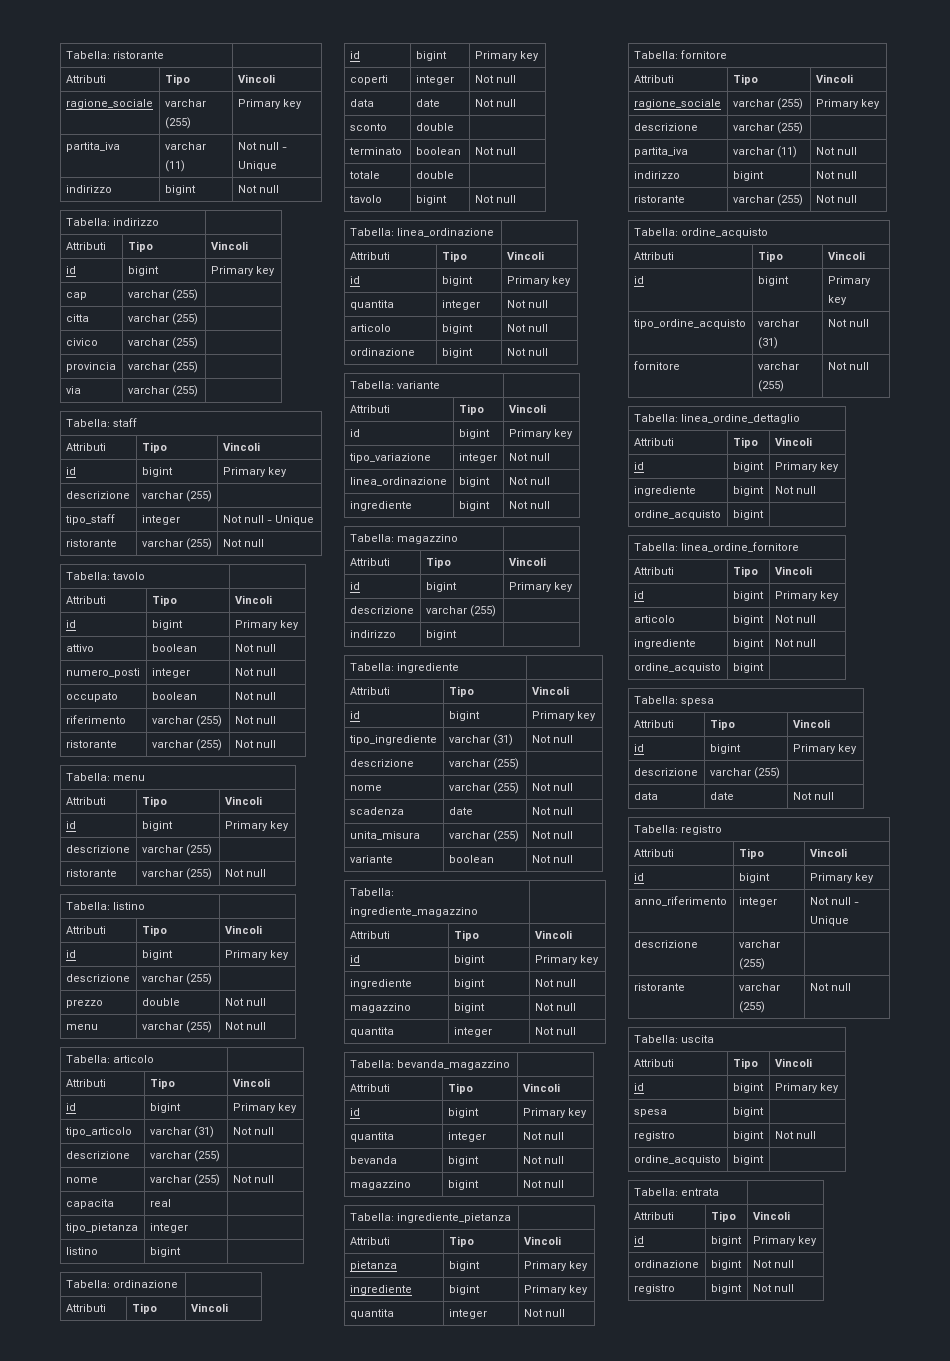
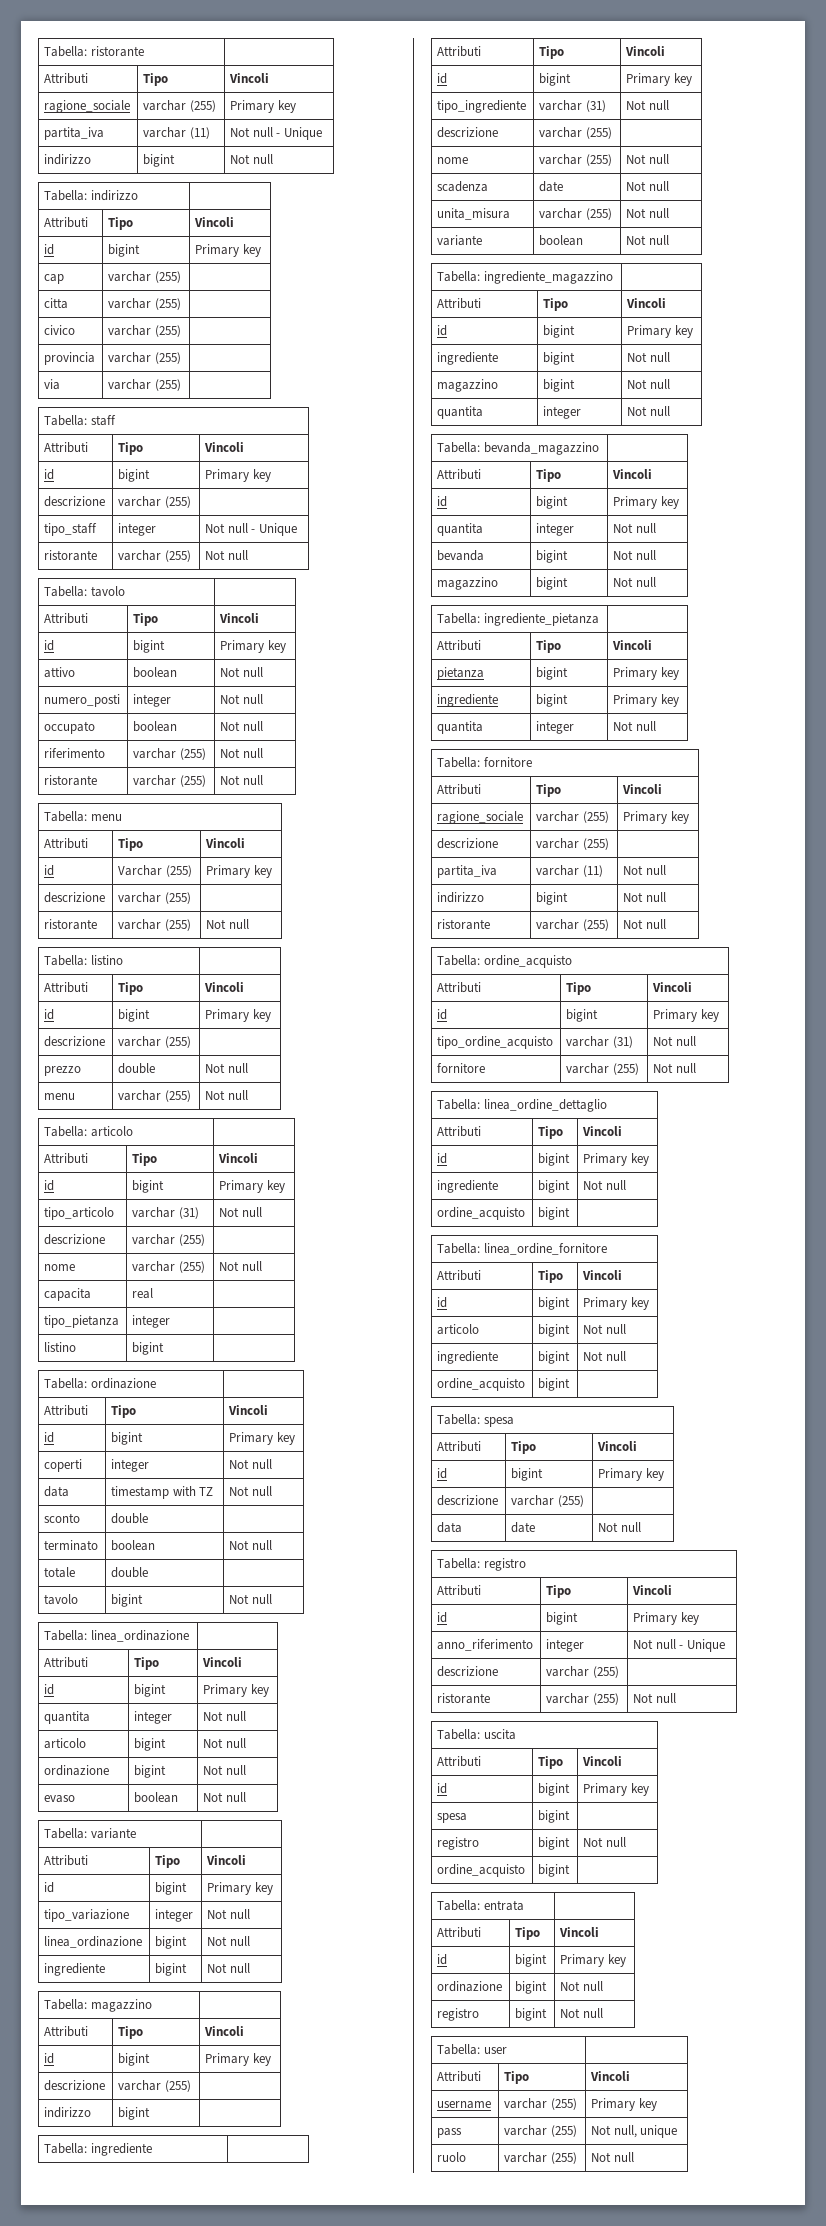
[141,821,173,831] bigint -> [118,865,192,877] Varchar (255)
[415,99,440,107] date -> [111,1486,214,1499] timestamp with TZ
(548, 352) none -> [44,1795,76,1803] [134,1792,179,1803] [203,1792,246,1802] // evaso | boolean | Not null
(794, 1288) none -> [437,2044,507,2055] [437,2071,482,2082] [504,2071,530,2084] [590,2071,631,2081] [437,2101,492,2109] [504,2098,577,2110] [591,2098,657,2111] [437,2128,463,2138] [504,2125,577,2137] [591,2125,678,2138] [437,2152,467,2162] [504,2152,577,2164] [591,2152,634,2162] // Tabella: user | // Attributi | Tipo | Vincoli // username | varchar (255) | Primary key // pass | varchar (255) | Not null, unique // ruolo | varchar (255) | Not null

